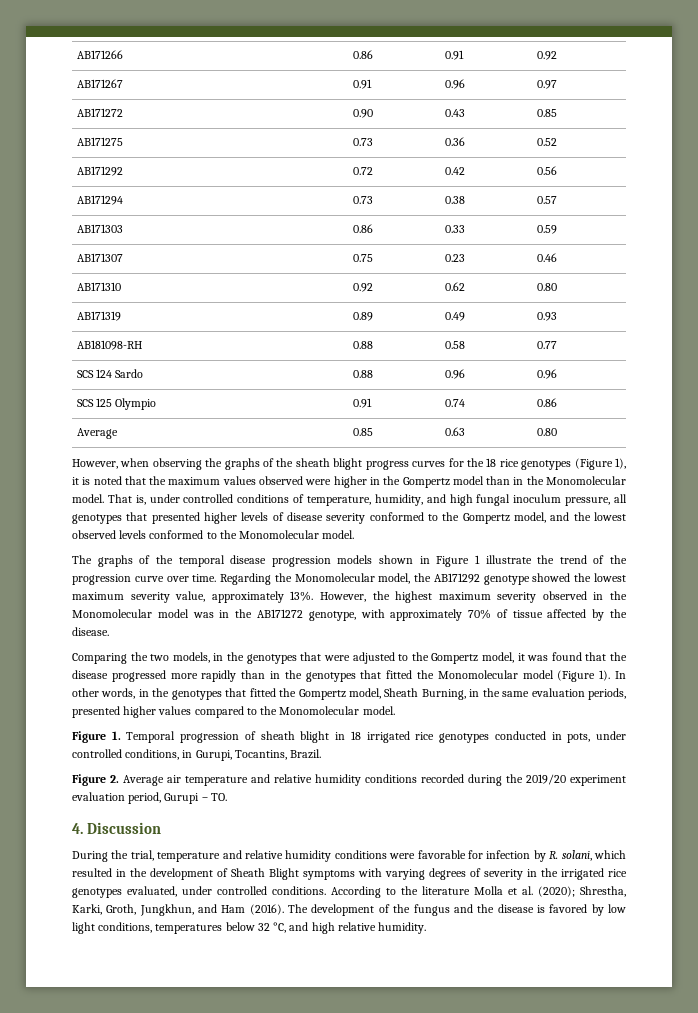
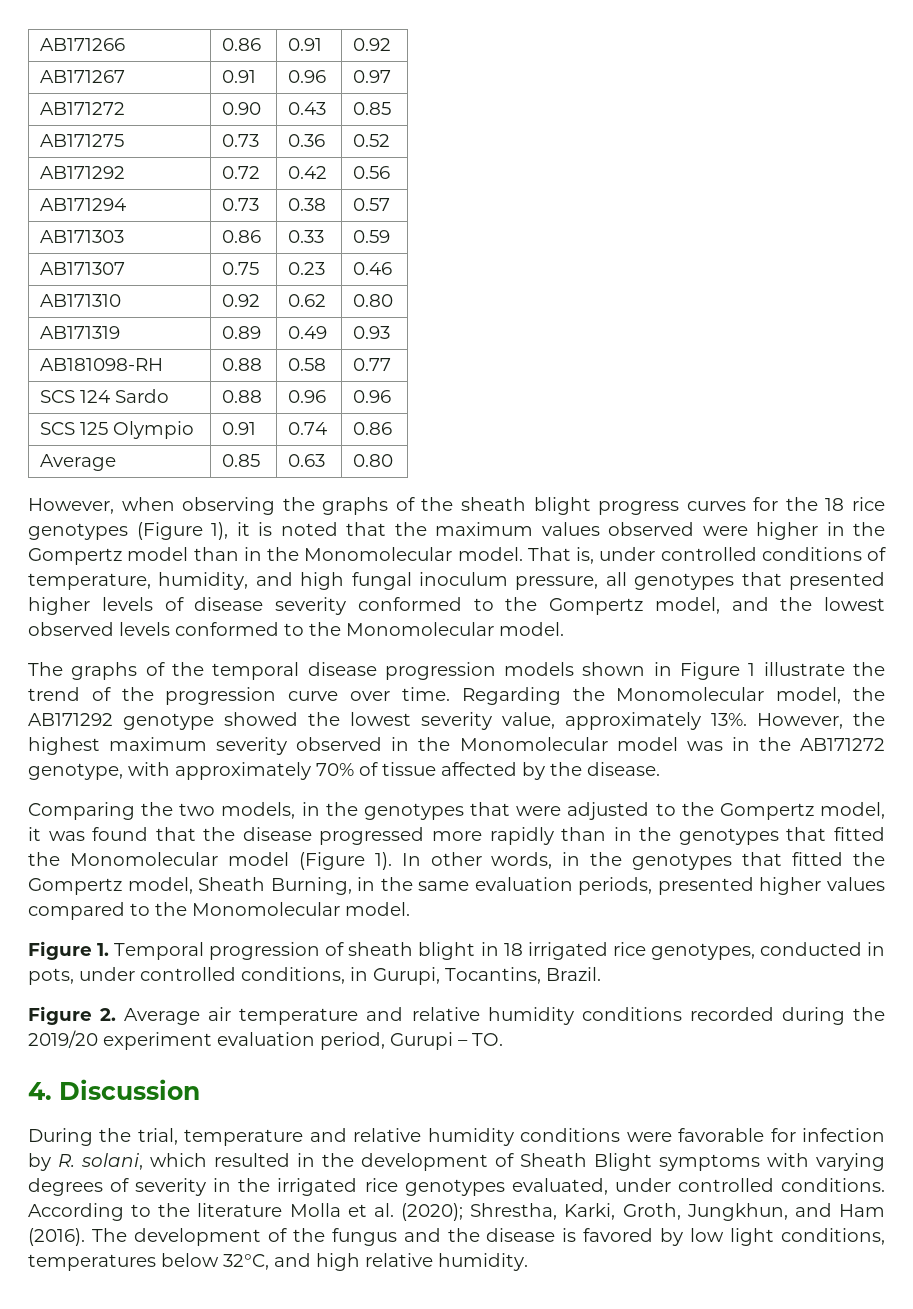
[72,592,124,600] maximum -> (411, 719) none
[439,733,490,743] genotypes -> [650,943,755,960] genotypes,
[257,922,287,933] 32 °C, -> [223,1254,269,1270] 32°C,

